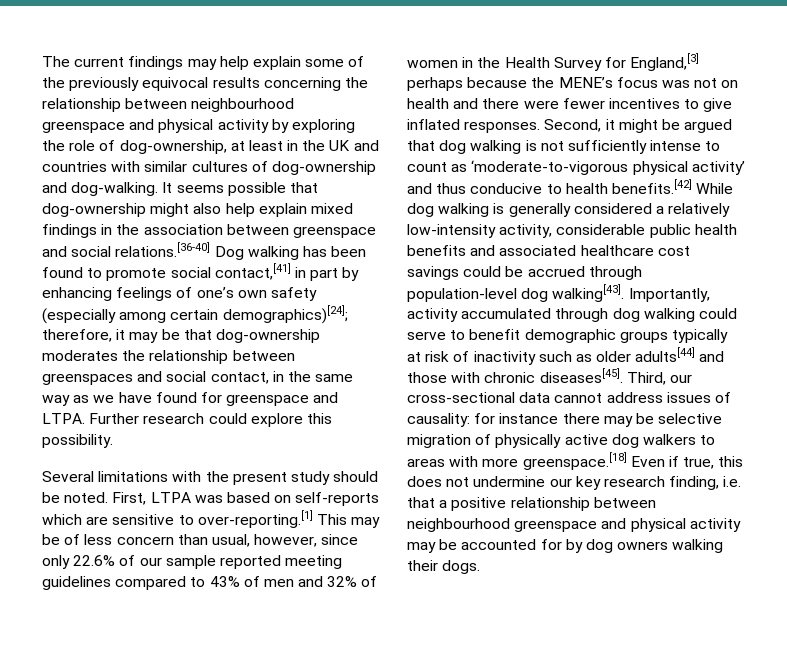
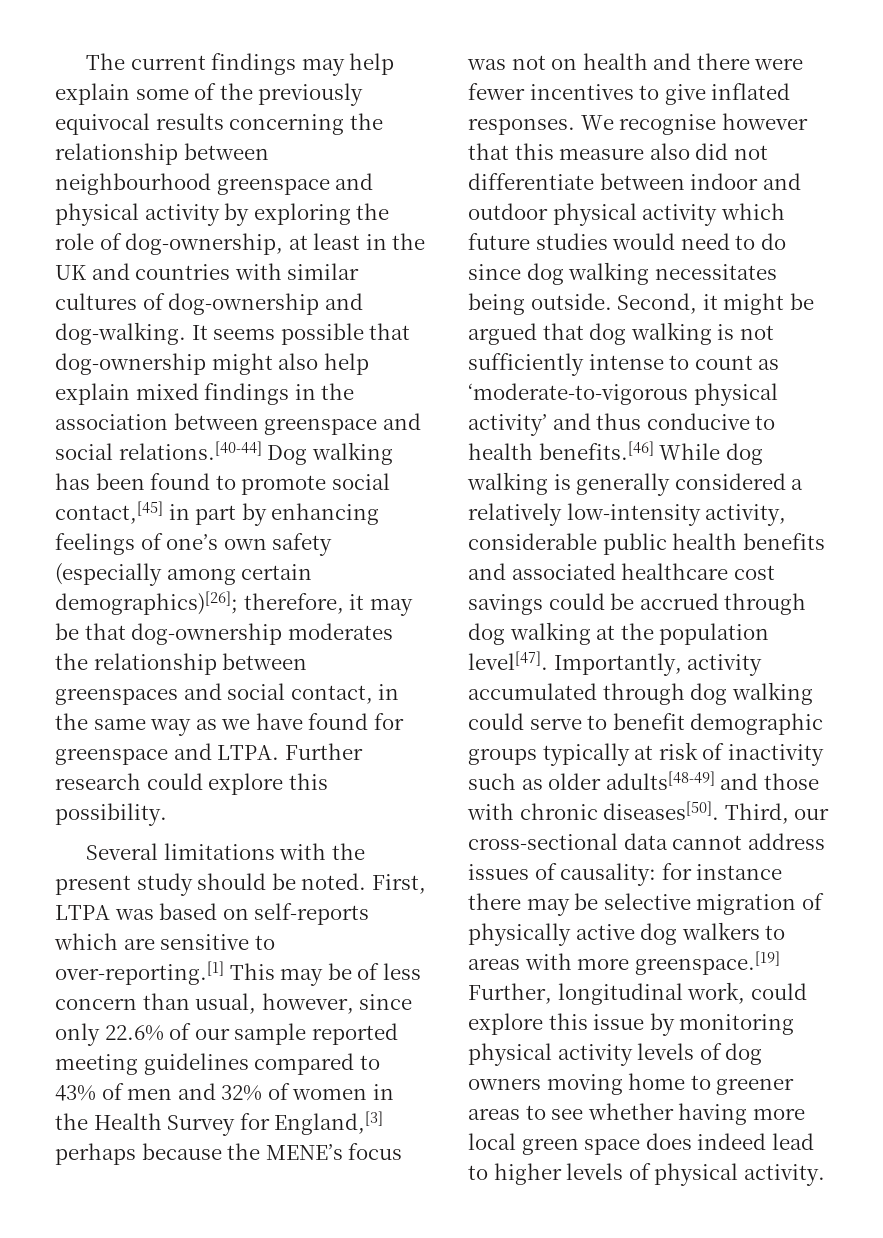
[115,242,211,257] relations.[36-40] -> [118,441,262,460] relations.[40-44]
[214,263,291,280] contact,[41] -> [55,501,163,524] contact,[45]
[222,305,348,324] demographics)[24]; -> [55,591,238,615] demographics)[26];
(541, 127) none -> [580,113,808,135] [468,143,768,160] [468,173,801,190] [468,203,785,226] [468,233,786,250] [468,262,777,285] [468,293,612,315] We recognise however that this measure also did not differentiate between indoor and outdoor physical activity which future studies would need to do since dog walking necessitates being outside.
[611,179,692,194] benefits.[42] -> [538,441,654,460] benefits.[46]
[407,284,625,302] population-level dog walking[43]. -> [468,622,770,645] [468,651,548,670] dog walking at the population level[47].
[635,347,696,362] adults[44] -> [605,771,715,790] adults[48-49]
[539,368,623,383] diseases[45]. -> [603,801,720,820] diseases[50].
[522,452,744,470] [407,476,742,490] [407,497,656,511] [407,518,741,532] [407,539,724,553] [407,560,481,574] greenspace.[18] Even if true, this does not undermine our key research finding, i.e. that a positive relationship between neighbourhood greenspace and physical activity may be accounted for by dog owners walking their dogs. -> [634,951,780,975] [468,982,807,1005] [468,1013,795,1036] [468,1043,763,1066] [468,1073,795,1095] [468,1103,805,1125] [468,1133,814,1155] [468,1163,825,1186] greenspace.[19] Further, longitudinal work, could explore this issue by monitoring physical activity levels of dog owners moving home to greener areas to see whether having more local green space does indeed lead to higher levels of physical activity.

